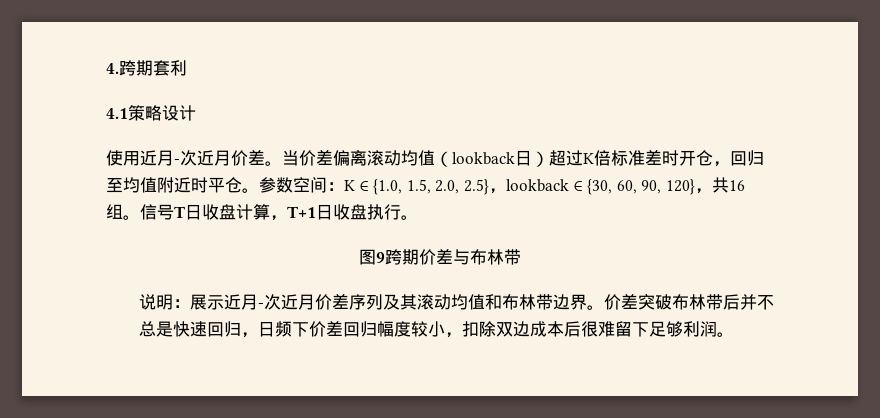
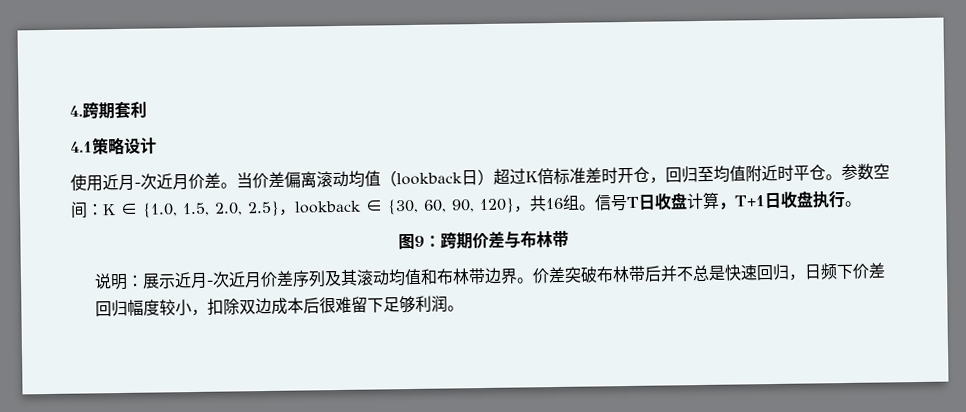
(385, 257) none -> [424,235,441,247] ：

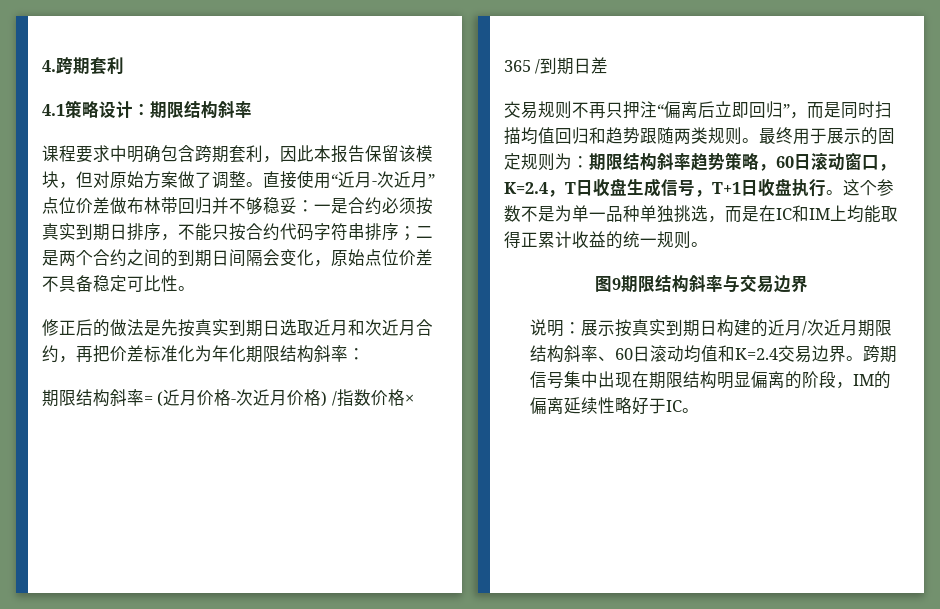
[70,163,890,192] [70,194,628,219] // 使用近月-次近月价差。当价差偏离滚动均值（lookback日）超过K倍标准差时开仓，回归至均值附近时平仓。参数空间：K ∈ {1.0, 1.5, 2.0, 2.5}，lookback ∈ {30, 60, 90, 120}，共16组。信号 -> [133,101,252,118] [42,145,433,163] [42,171,435,189] [42,197,433,215] [42,223,433,241] [42,249,433,267] [42,275,195,292] [42,319,433,337] [42,345,365,363] [42,389,414,407] [504,57,609,75] [504,101,892,119] [504,127,895,145] [504,152,896,171] [504,182,565,197] ：期限结构斜率 // 课程要求中明确包含跨期套利，因此本报告保留该模块，但对原始方案做了调整。直接使用“近月-次近月”点位价差做布林带回归并不够稳妥：一是合约必须按真实到期日排序，不能只按合约代码字符串排序；二是两个合约之间的到期日间隔会变化，原始点位价差不具备稳定可比性。 // 修正后的做法是先按真实到期日选取近月和次近月合约，再把价差标准化为年化期限结构斜率： // 期限结构斜率= (近月价格-次近月价格) /指数价格× 365 /到期日差 // 交易规则不再只押注“偏离后立即回归”，而是同时扫描均值回归和趋势跟随两类规则。最终用于展示的固定规则为：期限结构斜率趋势策略，60日滚动窗口，K=2.4，
[686,191,720,210] 计算 -> [627,178,695,197] 生成信号
[398,230,569,250] [94,262,887,291] [95,295,449,317] // 图9：跨期价差与布林带 // 说明：展示近月-次近月价差序列及其滚动均值和布林带边界。价差突破布林带后并不总是快速回归，日频下价差回归幅度较小，扣除双边成本后很难留下足够利润 -> [843,179,894,196] [504,205,898,223] [504,231,708,249] [594,274,808,293] [530,319,893,337] [530,345,898,363] [530,371,892,389] [530,397,683,415] 这个参数不是为单一品种单独挑选，而是在IC和IM上均能取得正累计收益的统一规则。 // 图9期限结构斜率与交易边界 // 说明：展示按真实到期日构建的近月/次近月期限结构斜率、60日滚动均值和K=2.4交易边界。跨期信号集中出现在期限结构明显偏离的阶段，IM的偏离延续性略好于IC

